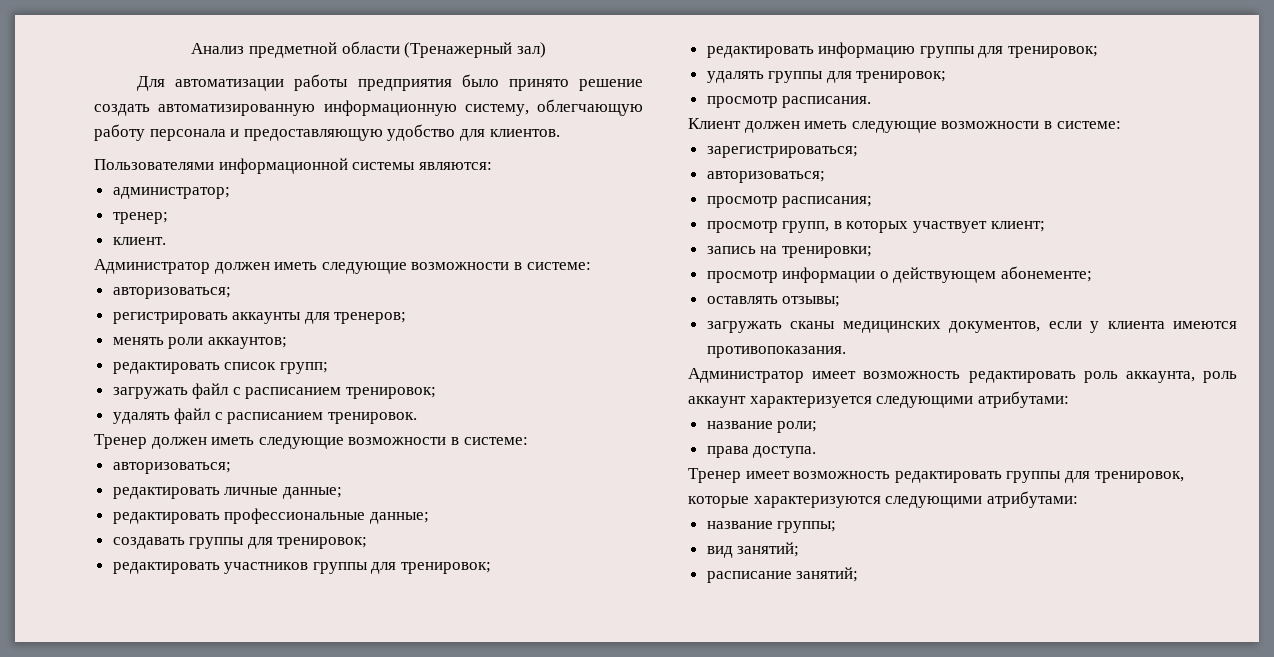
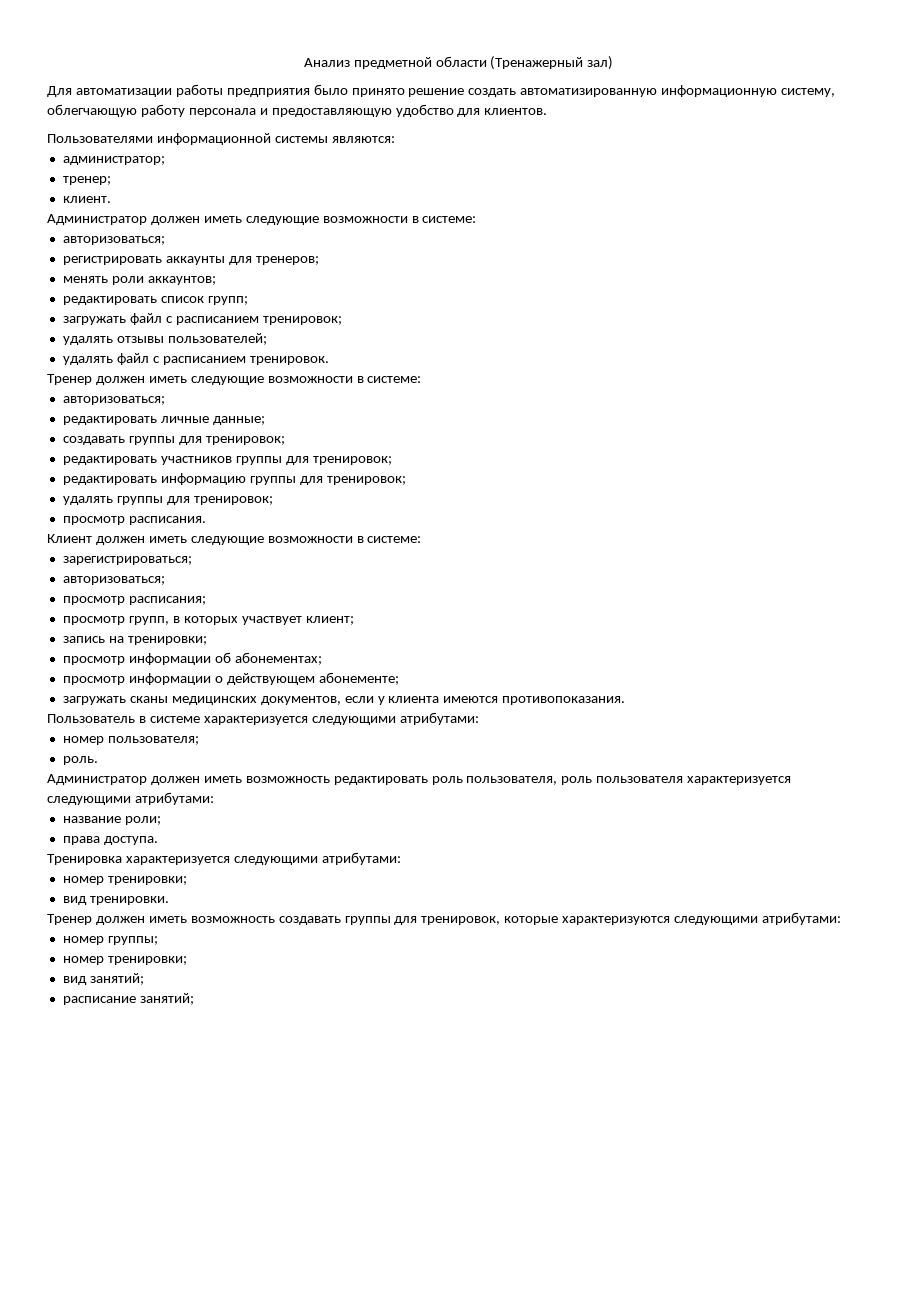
(437, 393) none -> [62,333,267,345] // удалять отзывы пользователей;
[112,508,429,524] // редактировать профессиональные данные; -> (265, 420) none
(872, 252) none -> [62,652,322,665] // просмотр информации об абонементах;
[706,296,841,307] // оставлять отзывы; -> (399, 678) none
[688,368,857,383] // Администратор имеет -> [47,712,479,725] [62,736,199,745] [62,756,98,765] [47,774,242,785] // Пользователь в системе характеризуется следующими атрибутами: // номер пользователя; // роль. // Администратор должен иметь
[1125,371,1237,383] [688,396,746,408] аккаунта, роль аккаунт -> [466,776,684,785] пользователя, роль пользователя
[688,468,1002,483] Тренер имеет возможность редактировать -> [47,852,401,865] [62,876,187,885] [62,896,169,905] [47,914,341,925] Тренировка характеризуется следующими атрибутами: // номер тренировки; // вид тренировки. // Тренер должен иметь возможность создавать
[706,521,773,529] название -> [62,936,104,945] номер
(837, 527) none -> [62,956,187,965] // номер тренировки;

